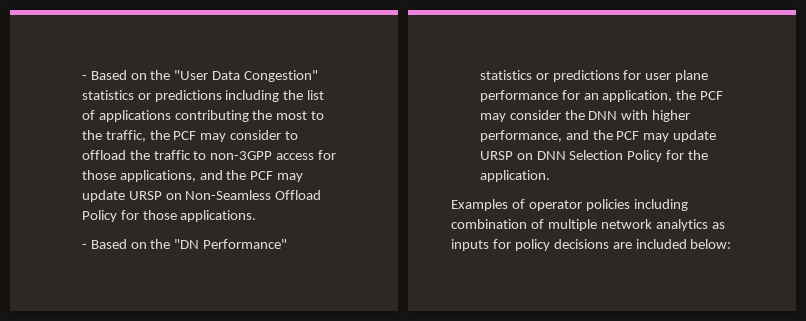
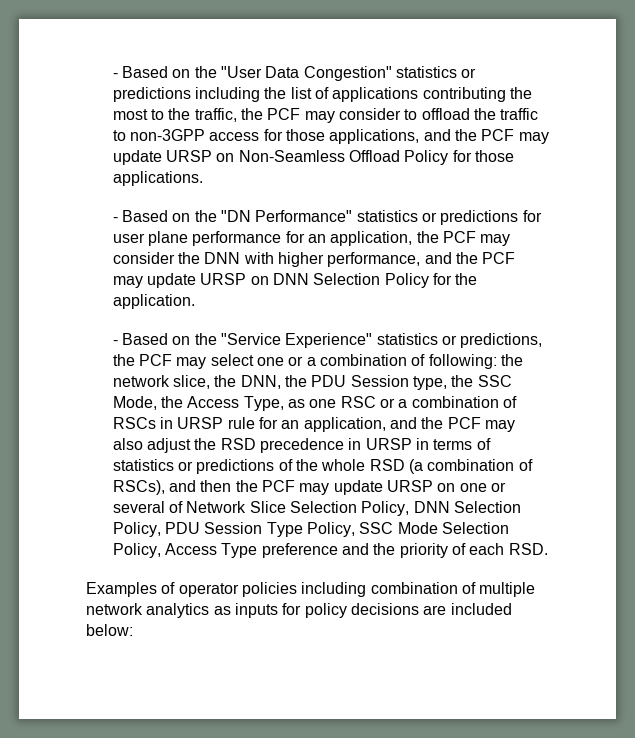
(550, 176) none -> [112,333,543,348] [112,354,523,369] [112,375,512,390] [112,396,517,411] [112,417,515,432] [112,438,491,453] [112,459,533,474] [112,480,506,495] [112,501,521,516] [112,522,509,537] [112,543,548,558] // - Based on the "Service Experience" statistics or predictions, the PCF may select one or a combination of following: the network slice, the DNN, the PDU Session type, the SSC Mode, the Access Type, as one RSC or a combination of RSCs in URSP rule for an application, and the PCF may also adjust the RSD precedence in URSP in terms of statistics or predictions of the whole RSD (a combination of RSCs), and then the PCF may update URSP on one or several of Network Slice Selection Policy, DNN Selection Policy, PDU Session Type Policy, SSC Mode Selection Policy, Access Type preference and the priority of each RSD.

